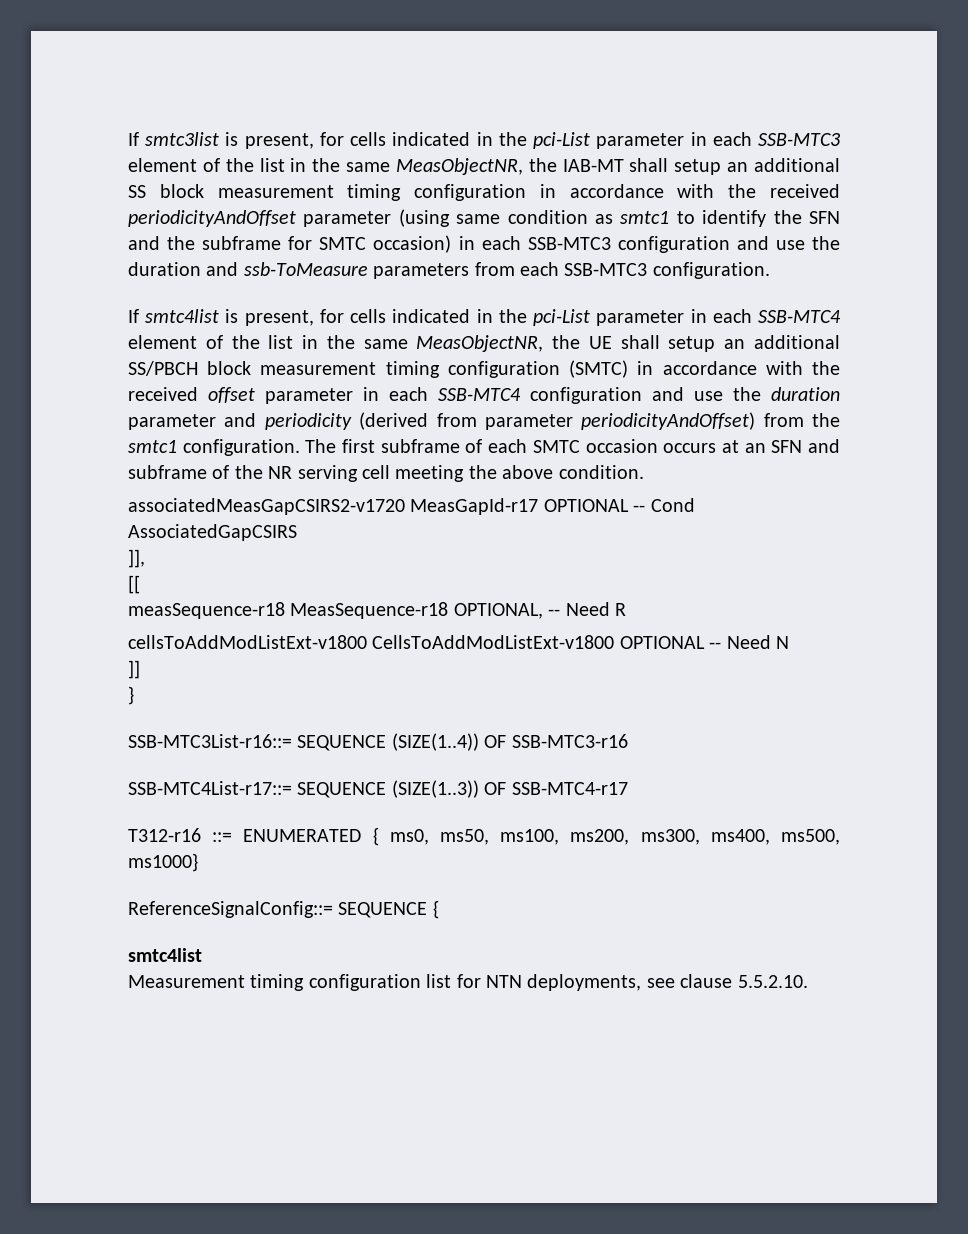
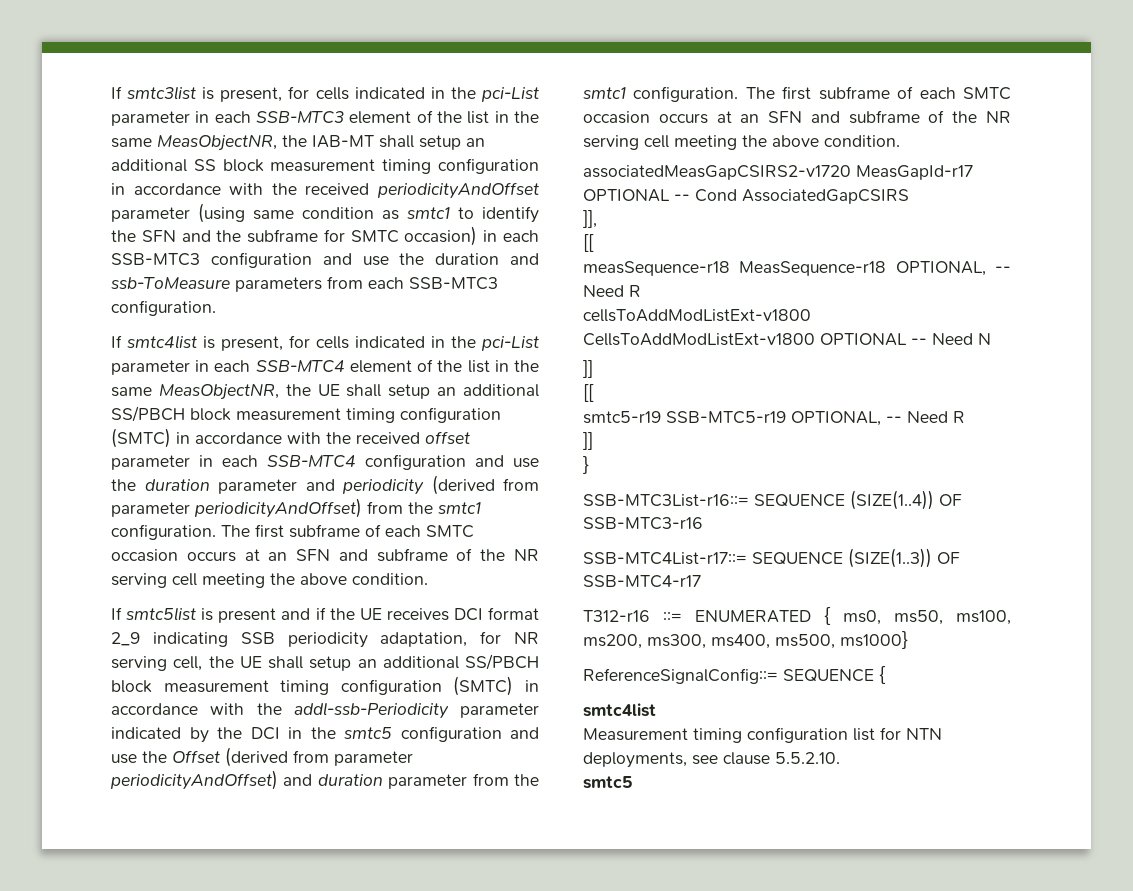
(644, 472) none -> [111,607,539,623] [111,631,539,648] [111,654,539,671] [111,676,539,696] [111,702,539,719] [111,726,539,743] [111,747,413,767] [110,770,539,790] [583,86,1011,102] [583,110,1011,124] [583,135,900,150] // If smtc5list is present and if the UE receives DCI format 2_9 indicating SSB periodicity adaptation, for NR serving cell, the UE shall setup an additional SS/PBCH block measurement timing configuration (SMTC) in accordance with the addl-ssb-Periodicity parameter indicated by the DCI in the smtc5 configuration and use the Offset (derived from parameter periodicityAndOffset) and duration parameter from the smtc1 configuration. The first subframe of each SMTC occasion occurs at an SFN and subframe of the NR serving cell meeting the above condition.
(140, 669) none -> [583,384,594,402] [583,411,965,426] [583,432,593,450] // [[ // smtc5-r19 SSB-MTC5-r19 OPTIONAL, -- Need R // ]]
(808, 981) none -> [583,776,633,789] // smtc5

